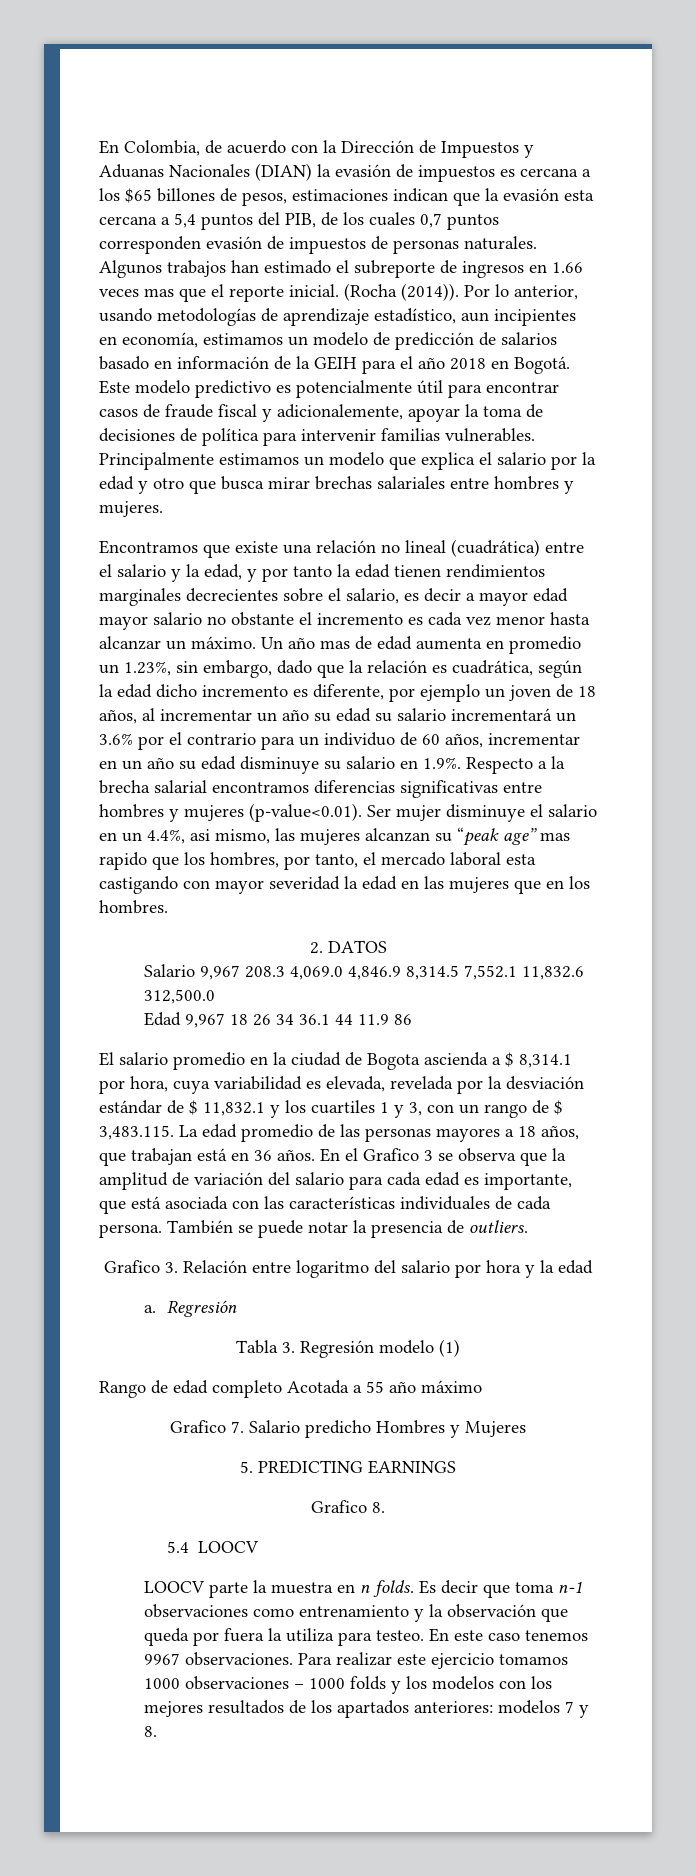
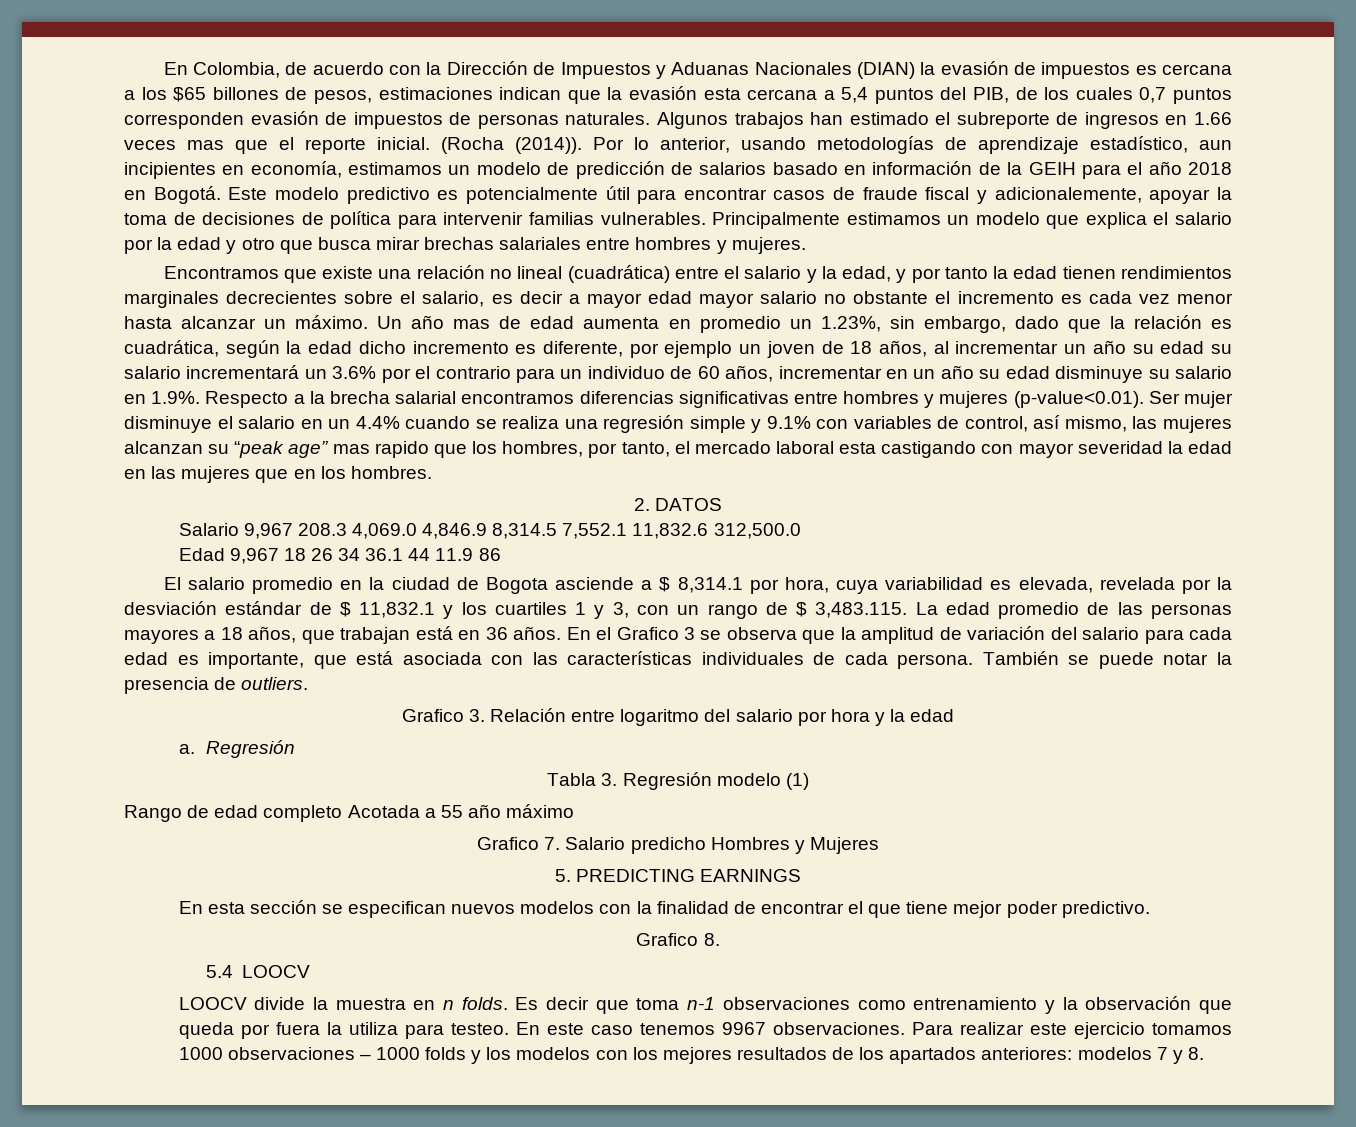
[147,829,210,844] 4.4%, asi -> [355,415,1061,433] 4.4% cuando se realiza una regresión simple y 9.1% con variables de control, así
[424,1052,488,1066] ascienda -> [555,577,635,590] asciende
(456, 1467) none -> [178,900,1150,918] // En esta sección se especifican nuevos modelos con la finalidad de encontrar el que tiene mejor poder predictivo.
[209,1582,249,1598] parte -> [254,997,306,1010] divide

